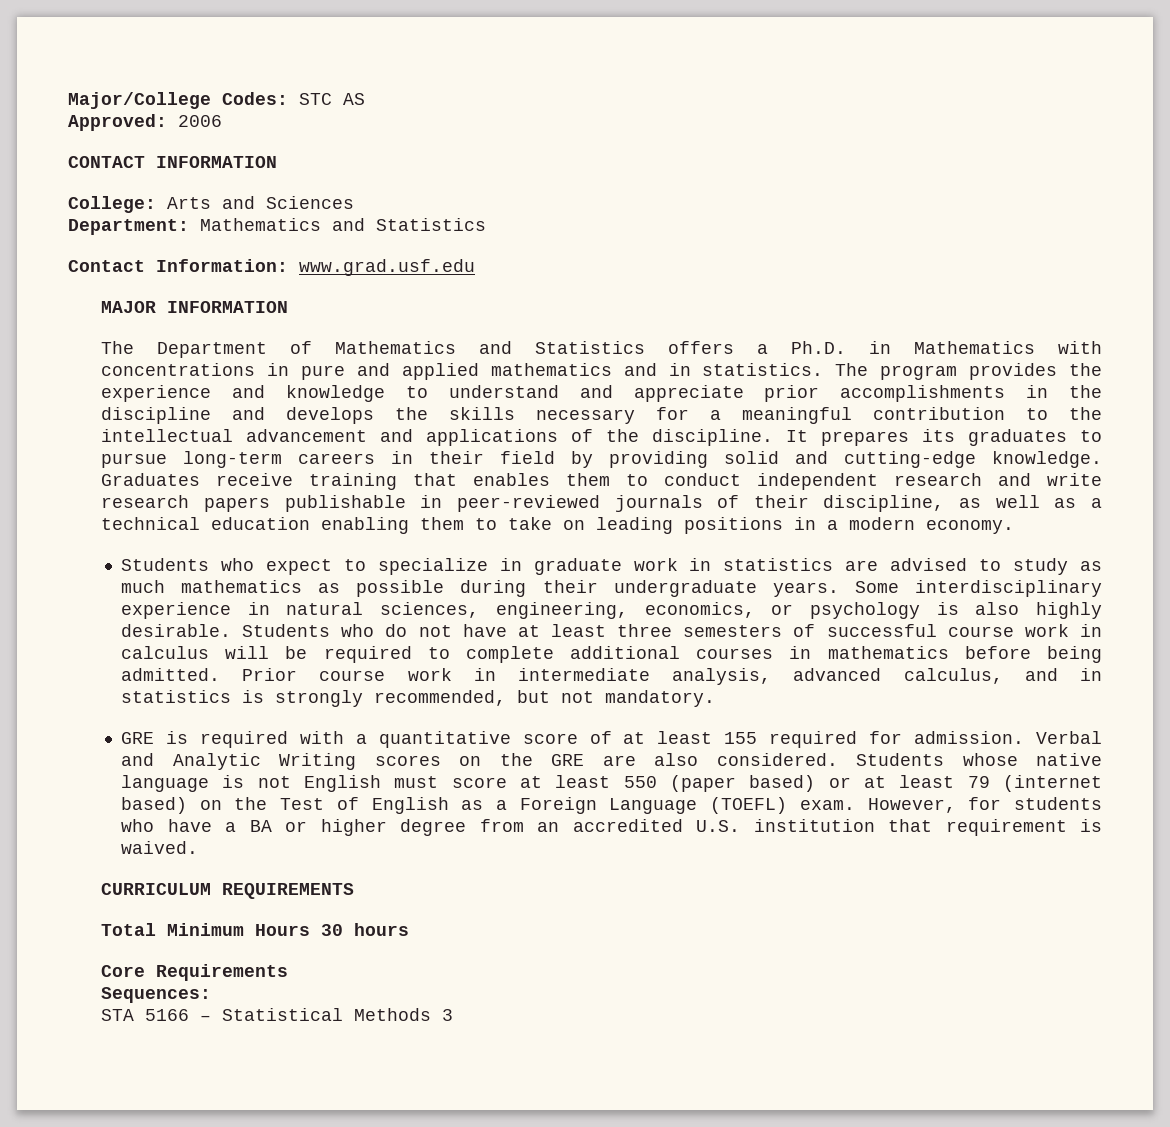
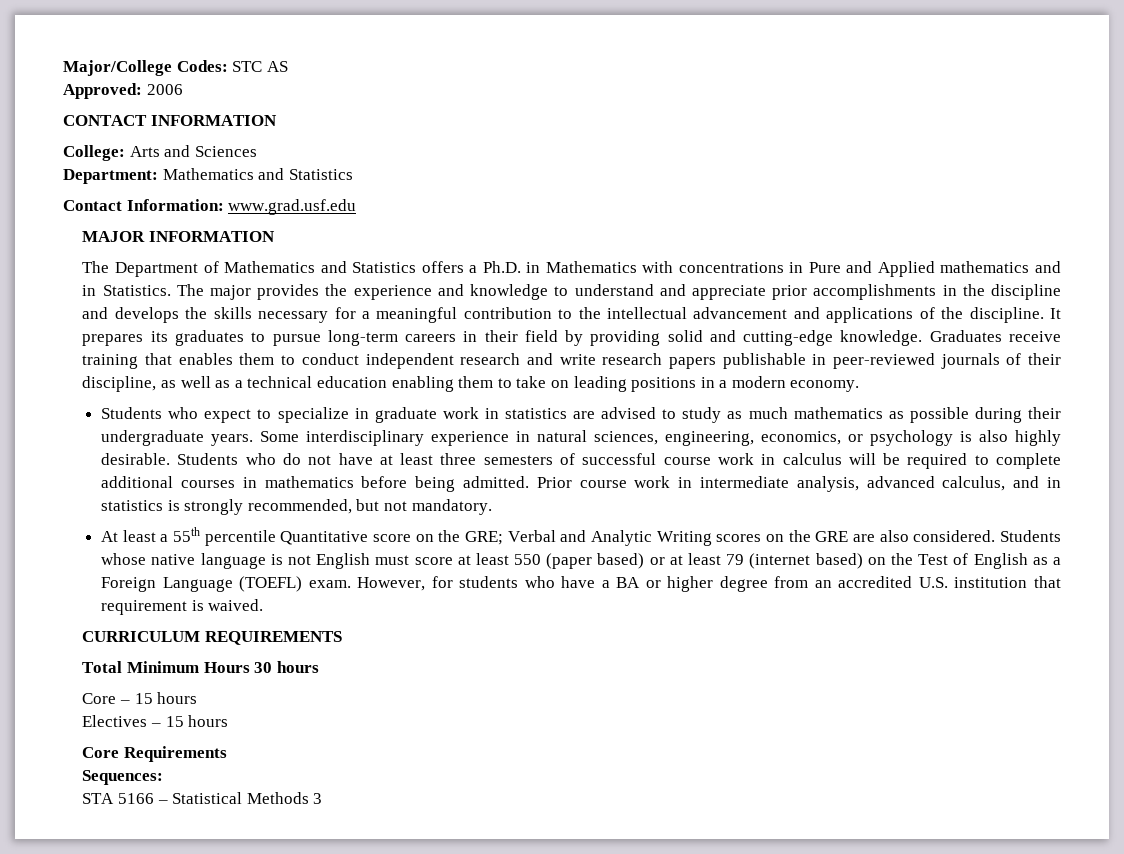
[301,363,958,380] pure and applied mathematics and in statistics. The program -> [808,261,1062,277] [82,284,252,300] Pure and Applied mathematics and in Statistics. The major
[121,731,1025,748] GRE is required with a quantitative score of at least 155 required for admission. -> [101,527,504,546] At least a 55th percentile Quantitative score on the GRE;
(410, 929) none -> [82,692,198,704] [82,715,229,727] // Core – 15 hours // Electives – 15 hours

